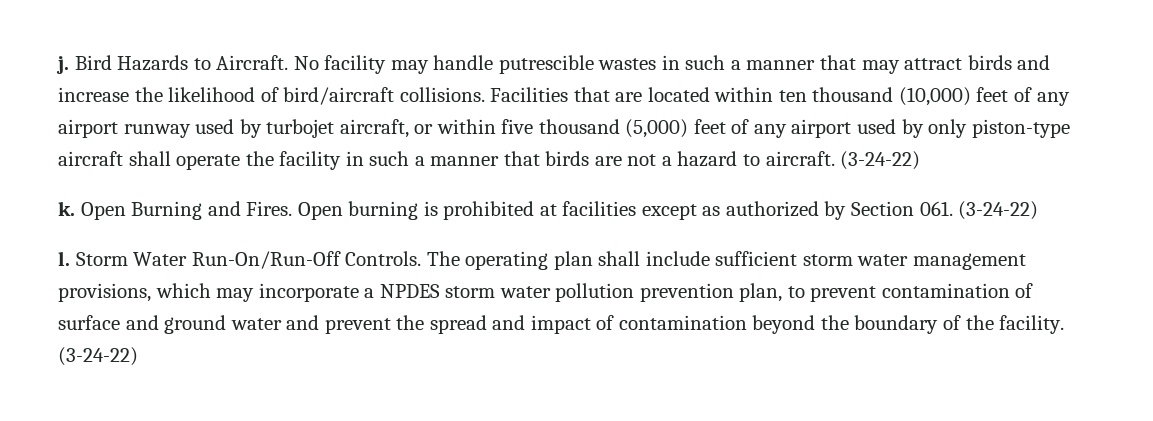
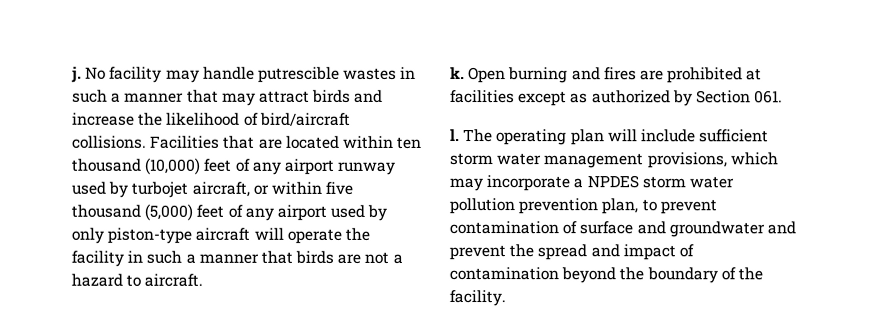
[74,55,289,71] Bird Hazards to Aircraft. -> (82, 74) none
[128,151,171,166] shall -> [253,227,284,240] will
[840,151,921,170] (3-24-22) -> (204, 280) none
[131,201,438,220] Burning and Fires. Open burning is -> [508,67,664,84] burning and fires are
[958,201,1039,220] (3-24-22) -> (784, 97) none
[75,251,422,269] Storm Water Run-On/Run-Off Controls. -> (460, 135) none
[598,251,641,266] shall -> [607,129,638,142] will
[164,315,282,334] ground water -> [668,221,765,238] groundwater
[58,347,138,366] (3-24-22) -> (506, 298) none

